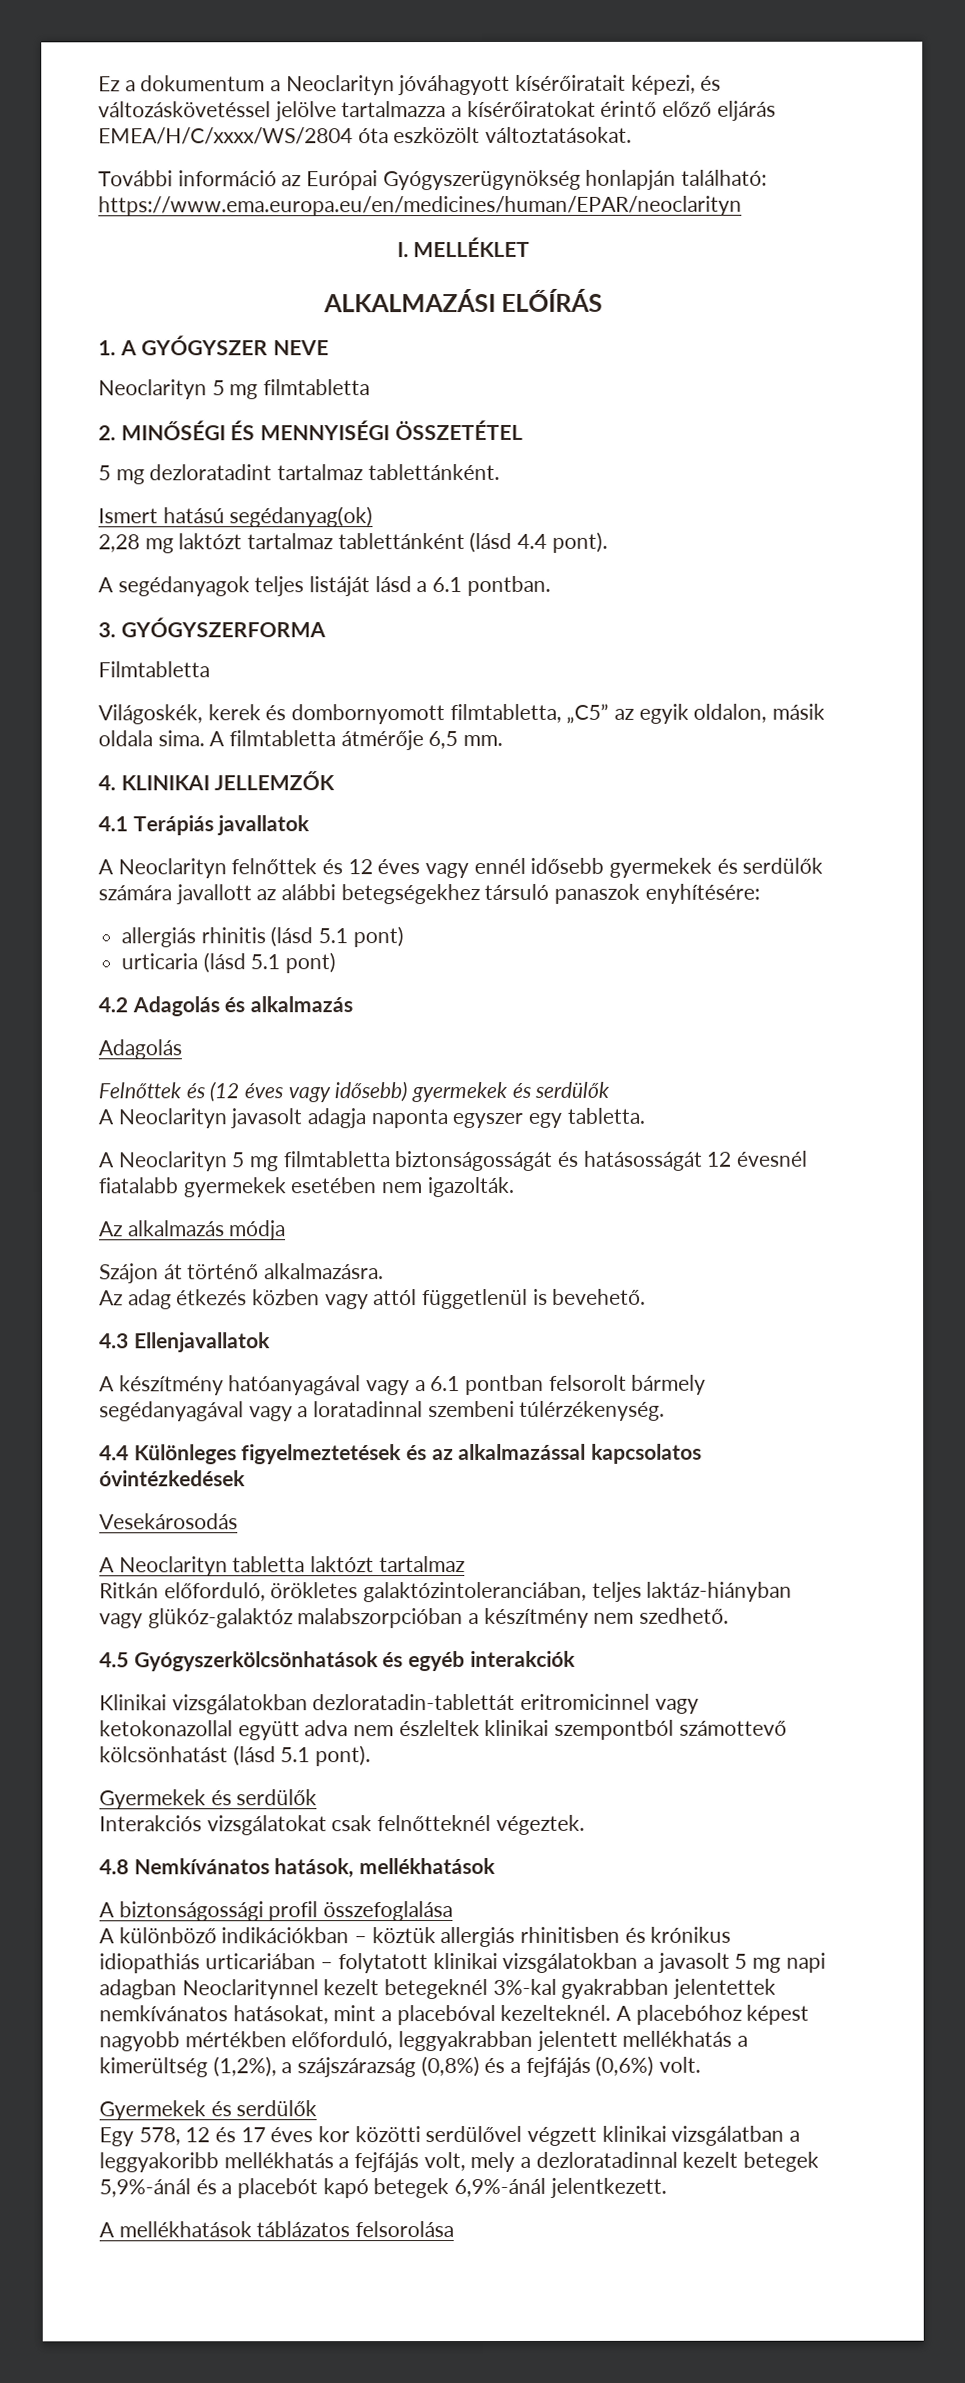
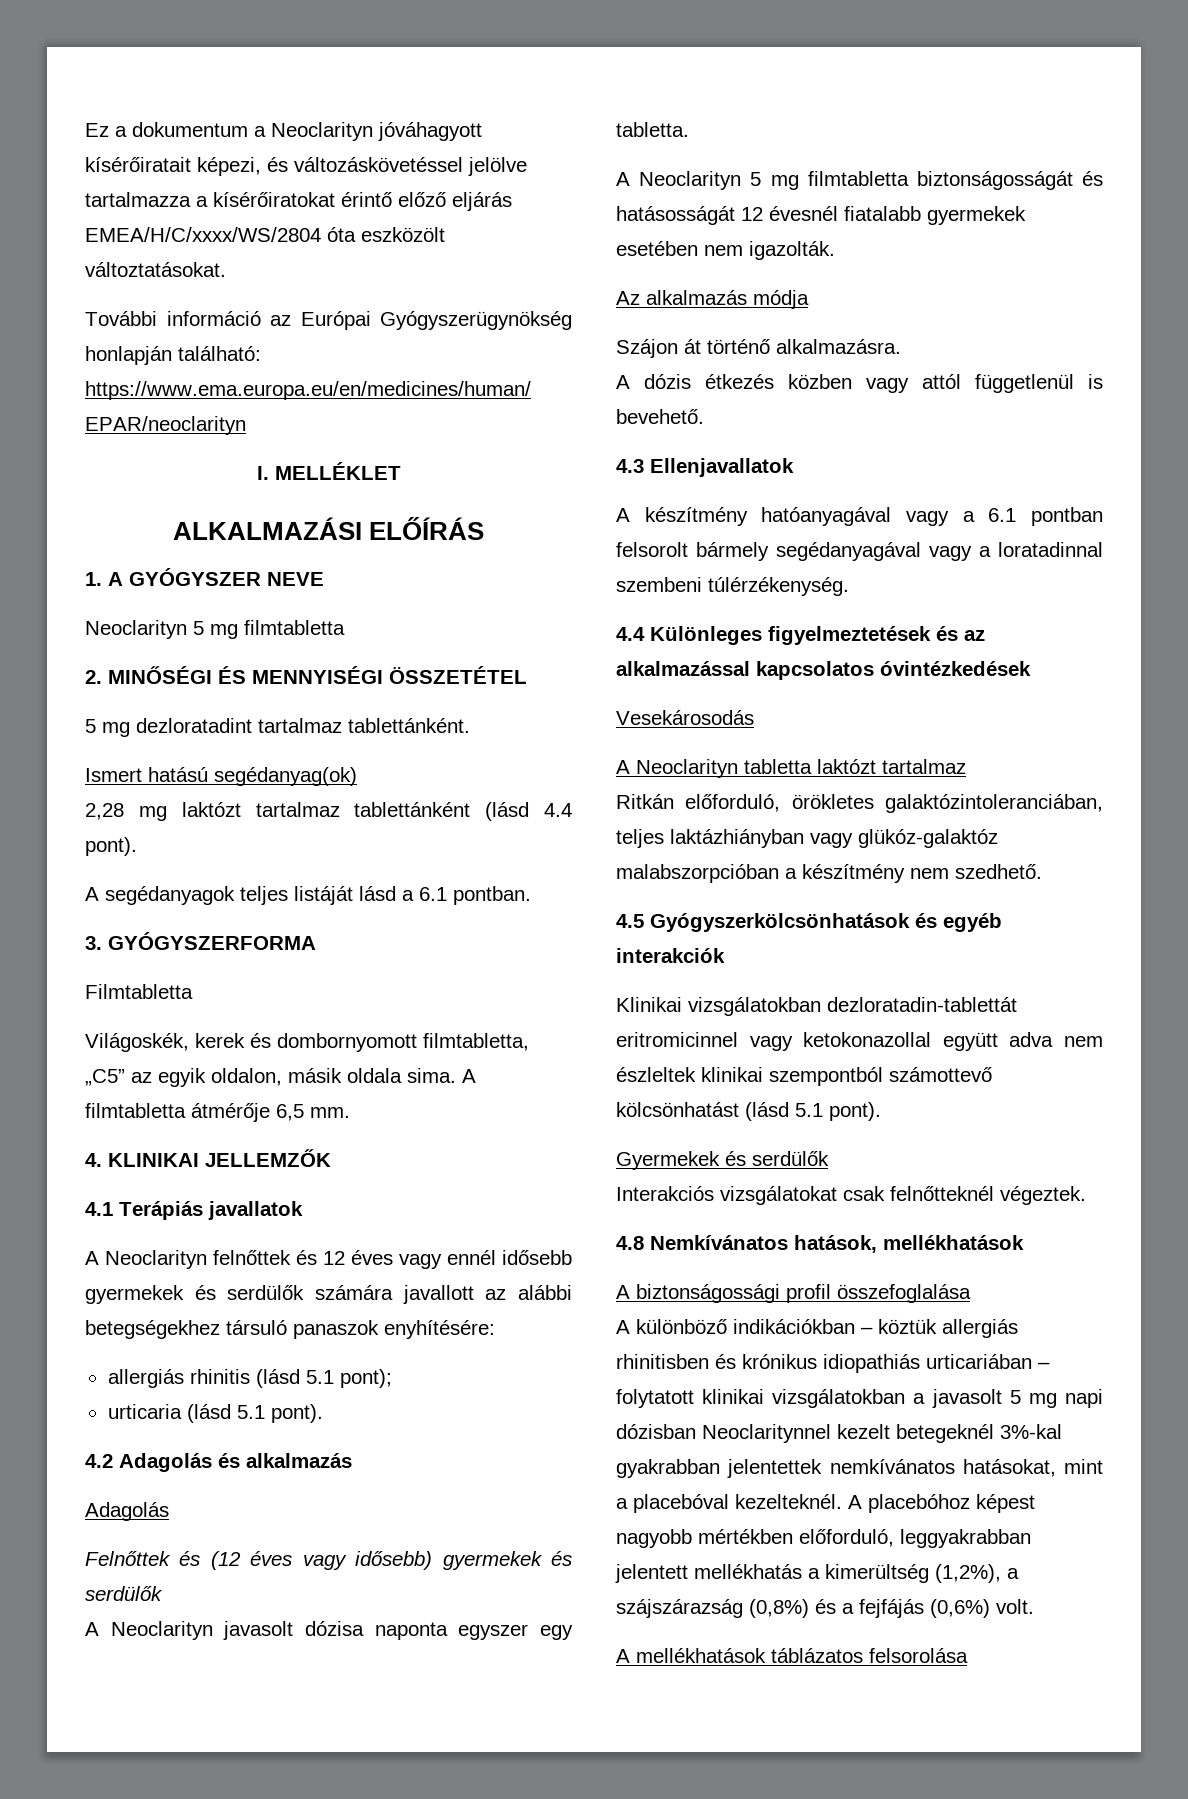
[352,926,404,948] pont) -> [339,1369,392,1388] pont);
[285,952,337,974] pont) -> [270,1404,323,1423] pont).
[307,1108,367,1129] adagja -> [305,1621,364,1636] dózisa
[99,1289,172,1310] Az adag -> [616,374,691,389] A dózis
[646,1581,793,1602] laktáz-hiányban -> [670,829,804,848] laktázhiányban
[99,1979,177,2000] adagban -> [616,1424,696,1439] dózisban
[99,2100,318,2121] [99,2125,801,2147] [99,2151,820,2173] [99,2177,667,2199] // Gyermekek és serdülők // Egy 578, 12 és 17 éves kor közötti serdülővel végzett klinikai vizsgálatban a leggyakoribb mellékhatás a fejfájás volt, mely a dezloratadinnal kezelt betegek 5,9%-ánál és a placebót kapó betegek 6,9%-ánál jelentkezett. -> (1034, 1606) none

